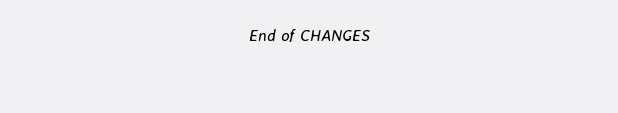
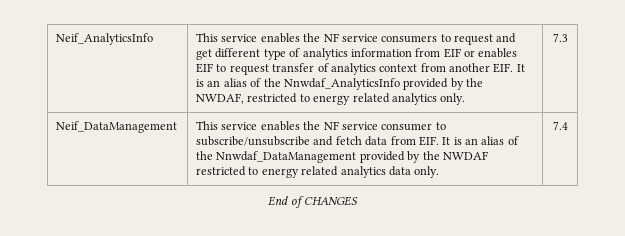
(248, 35) none -> [56,33,154,45] [196,33,517,45] [196,48,518,60] [196,63,525,75] [196,78,484,90] [196,93,466,105] [552,33,568,42] [56,121,178,133] [196,121,446,131] [196,136,519,146] [196,151,488,163] [196,166,440,178] [552,121,568,130] Neif_AnalyticsInfo | This service enables the NF service consumers to request and get different type of analytics information from EIF or enables EIF to request transfer of analytics context from another EIF. It is an alias of the Nnwdaf_AnalyticsInfo provided by the NWDAF, restricted to energy related analytics only. | 7.3 // Neif_DataManagement | This service enables the NF service consumer to subscribe/unsubscribe and fetch data from EIF. It is an alias of the Nnwdaf_DataManagement provided by the NWDAF restricted to energy related analytics data only. | 7.4 //

